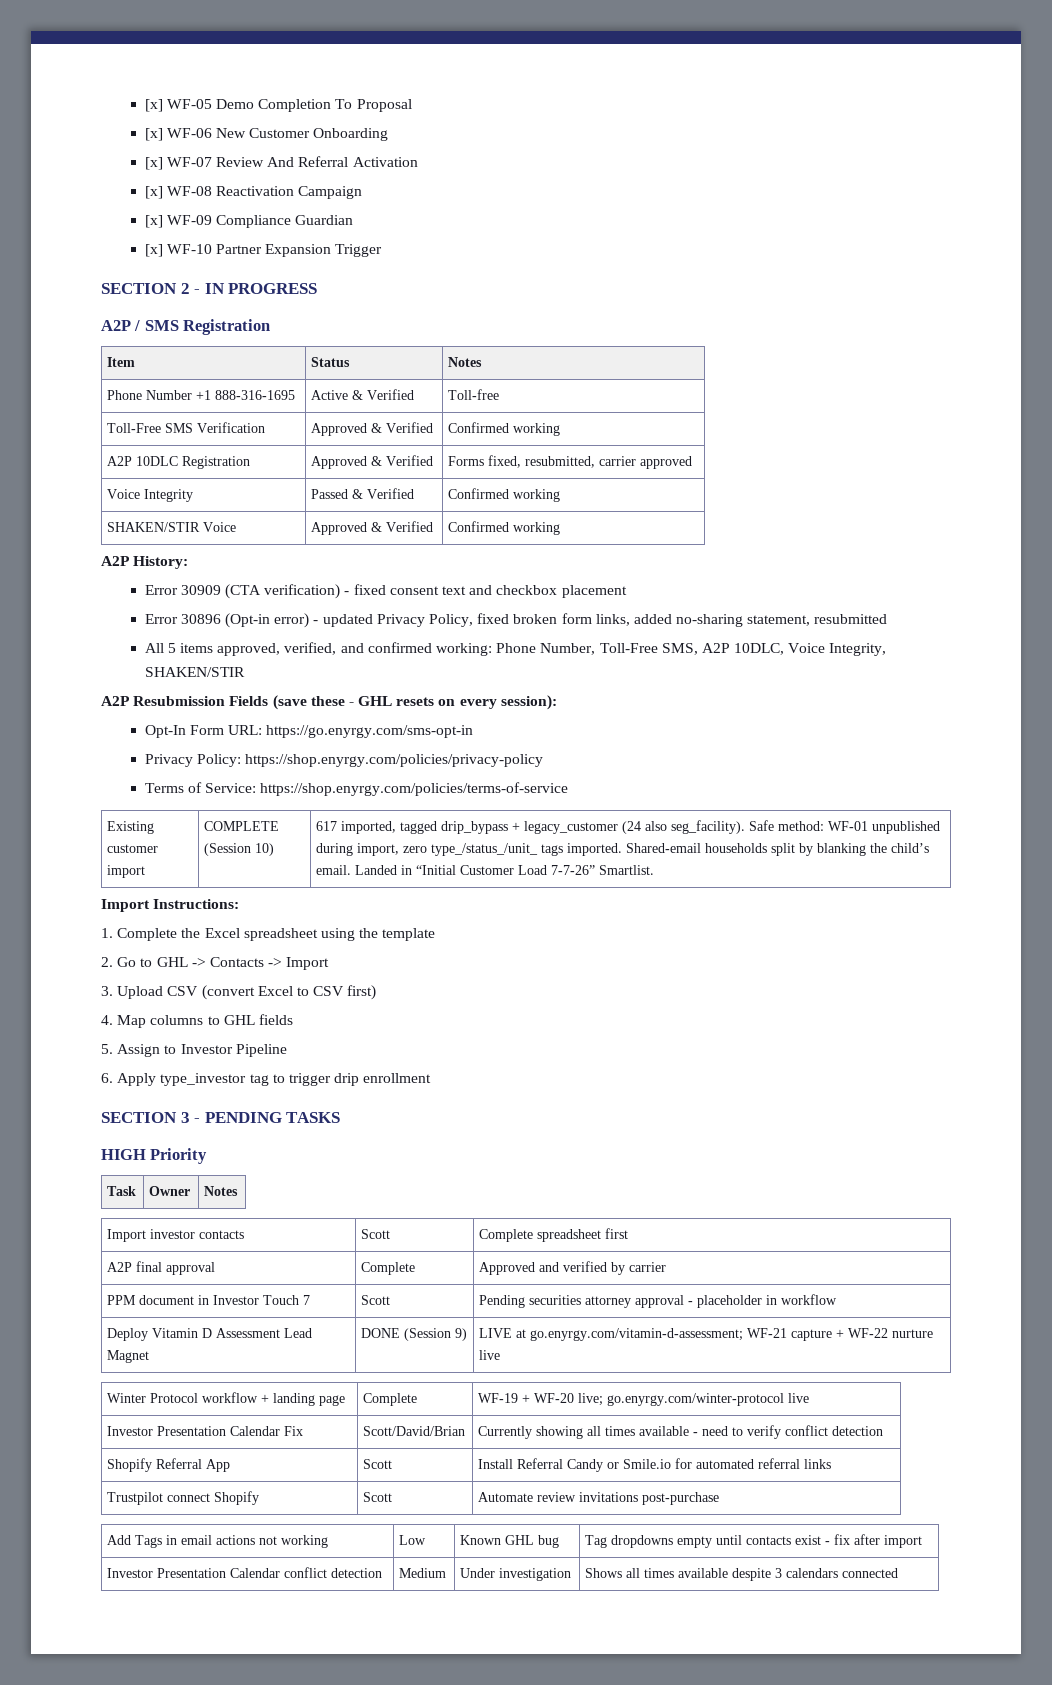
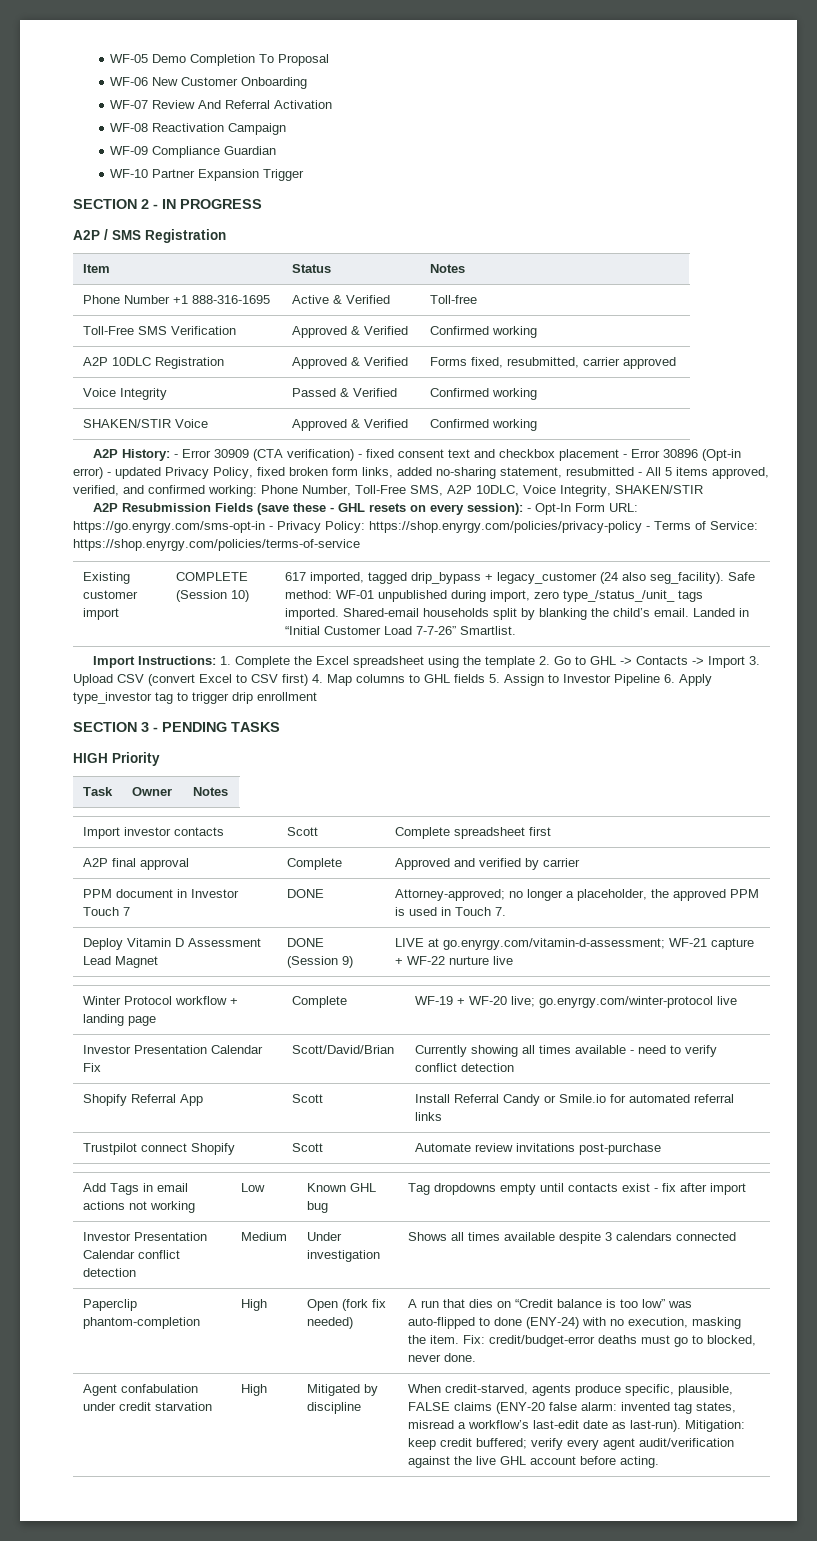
[144,99,163,112] [x] -> (110, 58) none
[144,128,163,141] [x] -> (330, 60) none
[144,157,163,170] [x] -> (308, 83) none
[144,186,163,199] [x] -> (333, 104) none
[144,215,163,228] [x] -> (287, 129) none
[144,244,163,257] [x] -> (277, 150) none
(189, 562) // -> [174,454,179,458] -
(627, 591) // -> [623,454,628,458] -
(888, 619) // -> [638,472,642,476] -
(557, 702) // -> [527,508,532,512] -
(474, 731) // -> [269,526,273,530] -
(544, 760) // -> [646,526,650,530] -
(240, 904) // -> (217, 660) none
(436, 934) // -> (536, 662) none
(330, 963) // -> (746, 662) none
(377, 992) // -> (308, 680) none
(293, 1019) // -> (485, 678) none
(287, 1050) // -> (660, 680) none
[361,1295,391,1305] [479,1294,838,1308] Scott | Pending securities attorney approval - placeholder in workflow -> [286,889,324,898] [394,889,759,901] [394,907,506,916] DONE | Attorney-approved; no longer a placeholder, the approved PPM is used in Touch 7.
(899, 1573) none -> [82,1299,137,1311] [82,1317,200,1329] [240,1299,267,1311] [306,1299,386,1311] [306,1317,353,1329] [407,1299,692,1308] [407,1317,741,1329] [407,1335,756,1347] [407,1353,476,1362] [82,1384,198,1396] [82,1402,212,1411] [240,1384,267,1396] [306,1384,378,1396] [306,1402,361,1414] [407,1384,733,1396] [407,1402,736,1414] [407,1420,745,1432] [407,1438,734,1450] [407,1456,659,1468] // Paperclip phantom-completion | High | Open (fork fix needed) | A run that dies on “Credit balance is too low” was auto-flipped to done (ENY-24) with no execution, masking the item. Fix: credit/budget-error deaths must go to blocked, never done. // Agent confabulation under credit starvation | High | Mitigated by discipline | When credit-starved, agents produce specific, plausible, FALSE claims (ENY-20 false alarm: invented tag states, misread a workflow’s last-edit date as last-run). Mitigation: keep credit buffered; verify every agent audit/verification against the live GHL account before acting.

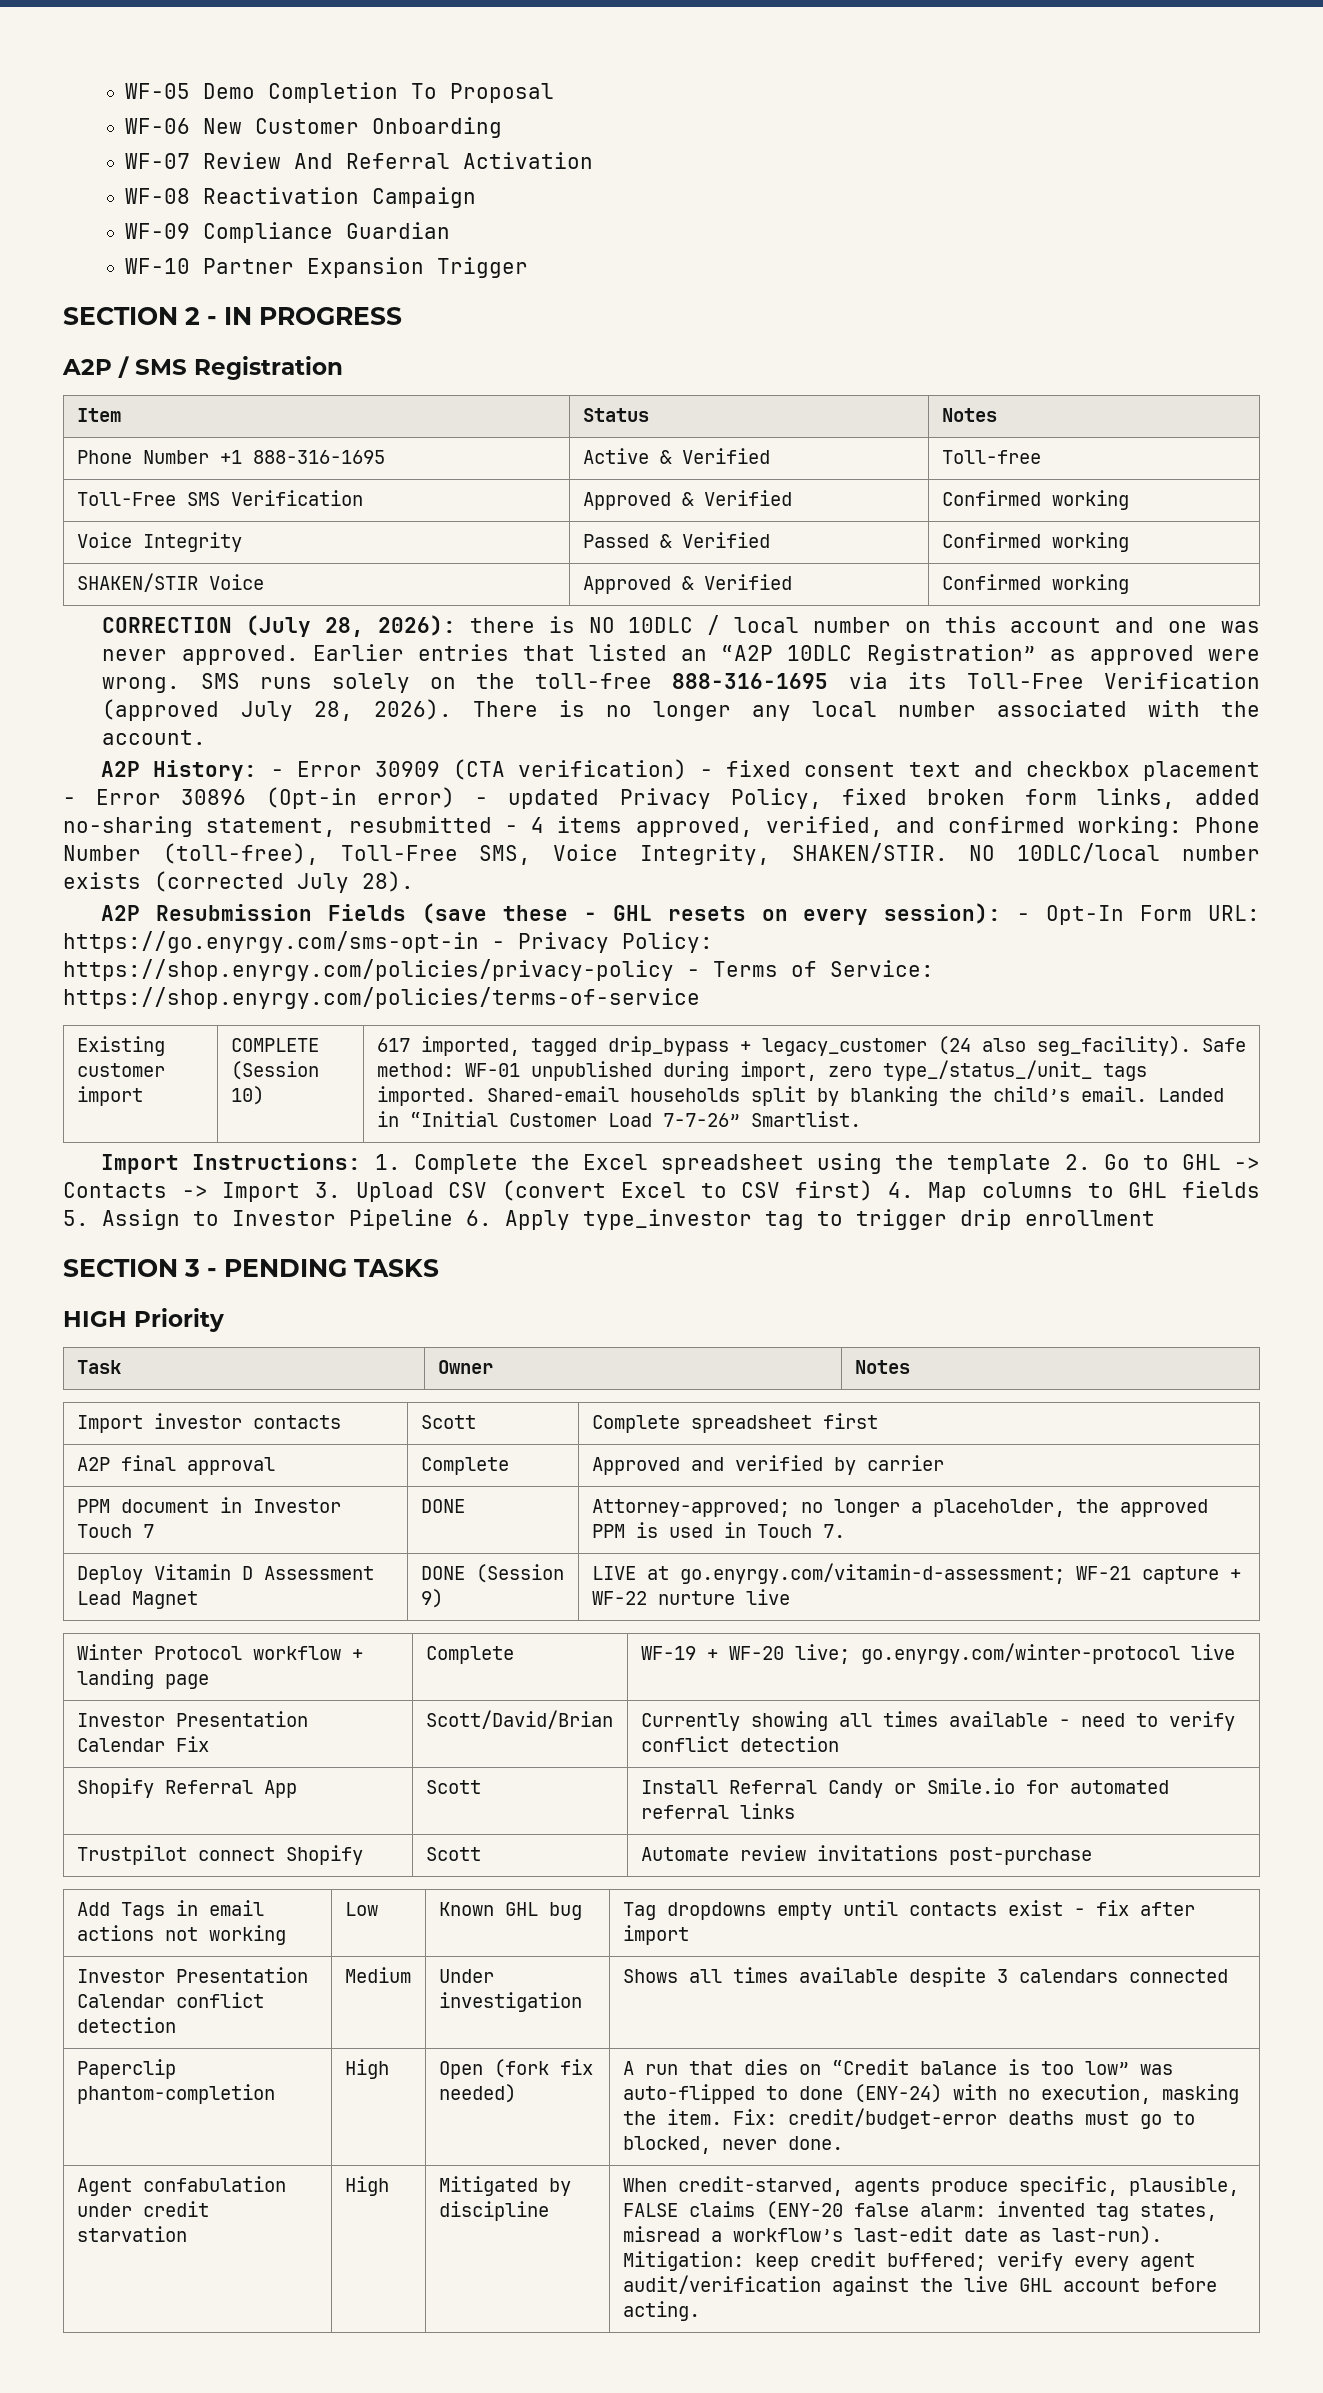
[82,357,224,369] [291,357,408,369] [429,357,676,369] // A2P 10DLC Registration | Approved & Verified | Forms fixed, resubmitted, carrier approved -> (1129, 500) none
(537, 425) none -> [102,615,1260,637] [102,644,1260,665] [102,672,1260,693] [102,699,1260,721] [102,730,207,745] // CORRECTION (July 28, 2026): there is NO 10DLC / local number on this account and one was never approved. Earlier entries that listed an “A2P 10DLC Registration” as approved were wrong. SMS runs solely on the toll-free 888-316-1695 via its Toll-Free Verification (approved July 28, 2026). There is no longer any local number associated with the account.
[646,467,672,476] All 5 -> [531,817,545,833] 4
[302,485,703,497] Number, Toll-Free SMS, A2P 10DLC, Voice Integrity, SHAKEN/STIR -> [63,843,1261,865] [63,871,414,893] Number (toll-free), Toll-Free SMS, Voice Integrity, SHAKEN/STIR. NO 10DLC/local number exists (corrected July 28).

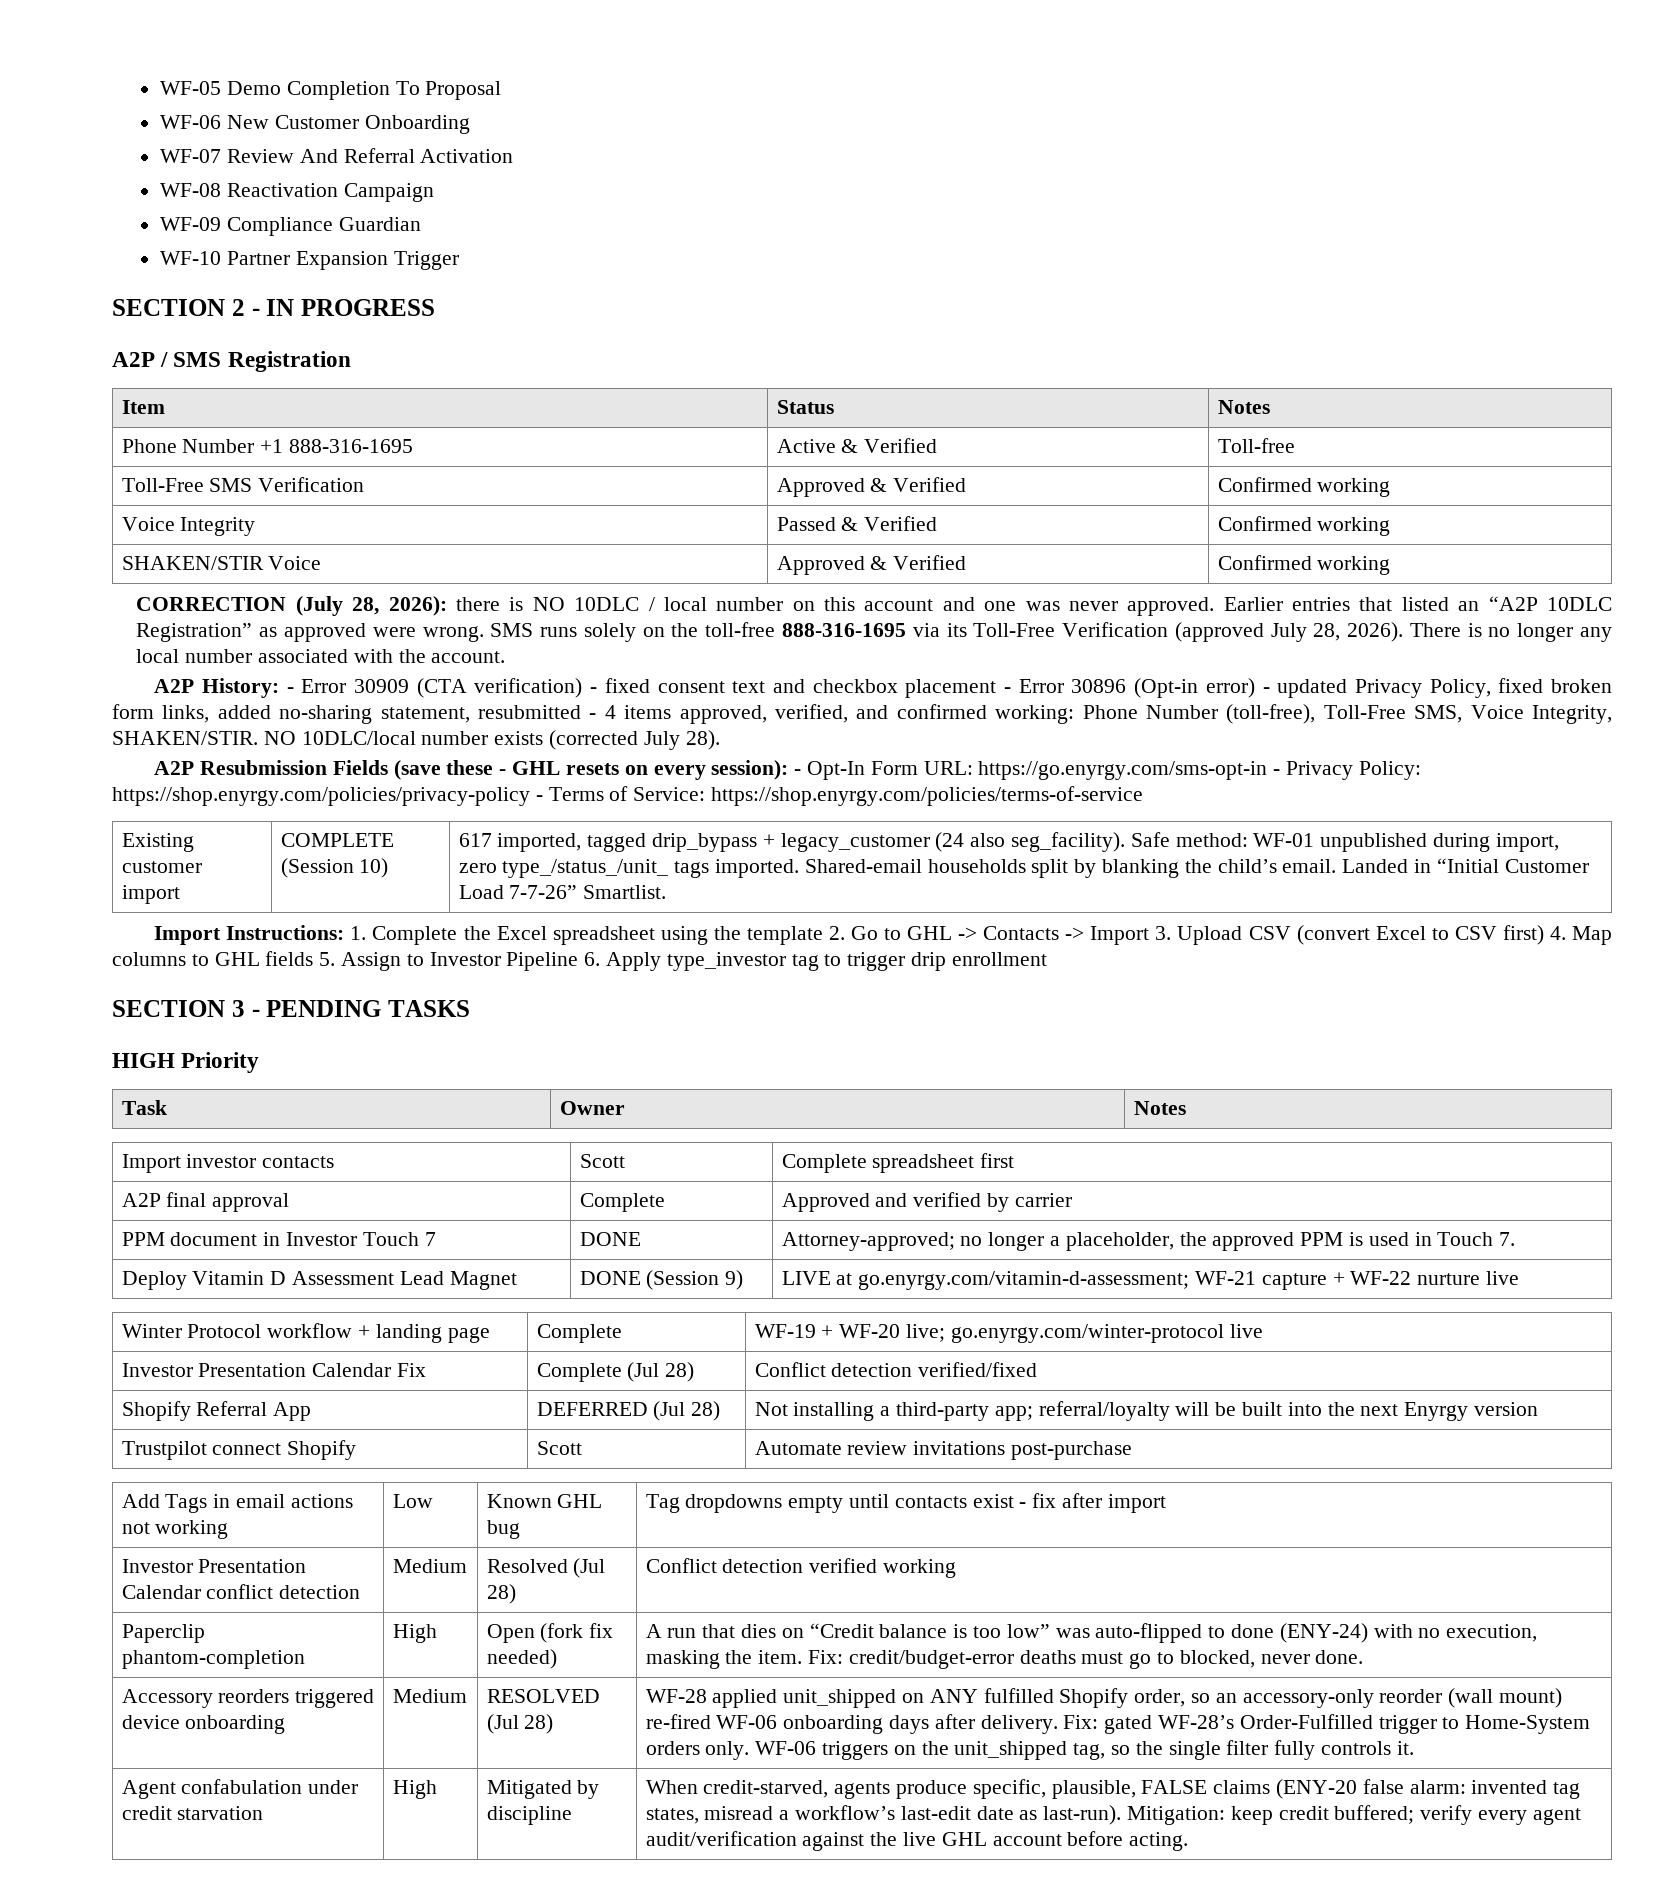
[425,1710,613,1729] [640,1711,1235,1731] [640,1736,839,1752] Scott/David/Brian | Currently showing all times available - need to verify conflict detection -> [536,1362,695,1382] [754,1362,1038,1377] Complete (Jul 28) | Conflict detection verified/fixed
[425,1780,481,1794] [640,1778,1169,1798] [640,1803,795,1819] Scott | Install Referral Candy or Smile.io for automated referral links -> [536,1401,721,1421] [754,1401,1538,1421] DEFERRED (Jul 28) | Not installing a third-party app; referral/loyalty will be built into the next Enyrgy version
[438,1969,494,1983] [438,1992,582,2012] [622,1967,1228,1987] Under investigation | Shows all times available despite 3 calendars connected -> [486,1558,606,1578] [486,1584,516,1604] [645,1558,956,1578] Resolved (Jul 28) | Conflict detection verified working
(843, 2143) none -> [121,1689,375,1708] [121,1715,286,1734] [392,1689,467,1703] [486,1689,600,1703] [486,1714,554,1734] [645,1688,1562,1708] [645,1714,1591,1734] [645,1740,1414,1760] // Accessory reorders triggered device onboarding | Medium | RESOLVED (Jul 28) | WF-28 applied unit_shipped on ANY fulfilled Shopify order, so an accessory-only reorder (wall mount) re-fired WF-06 onboarding days after delivery. Fix: gated WF-28’s Order-Fulfilled trigger to Home-System orders only. WF-06 triggers on the unit_shipped tag, so the single filter fully controls it.

